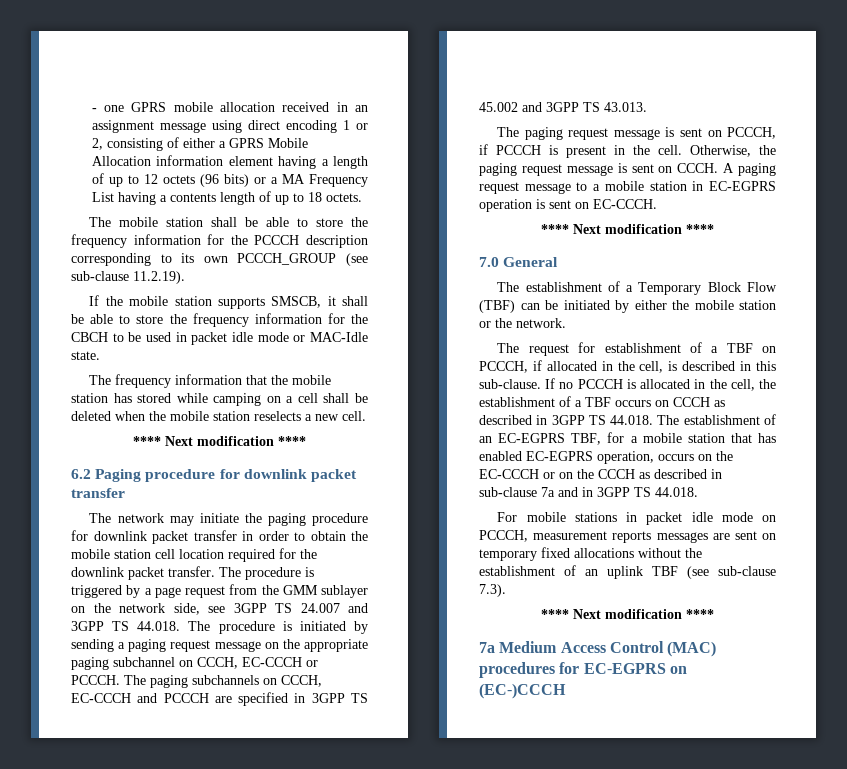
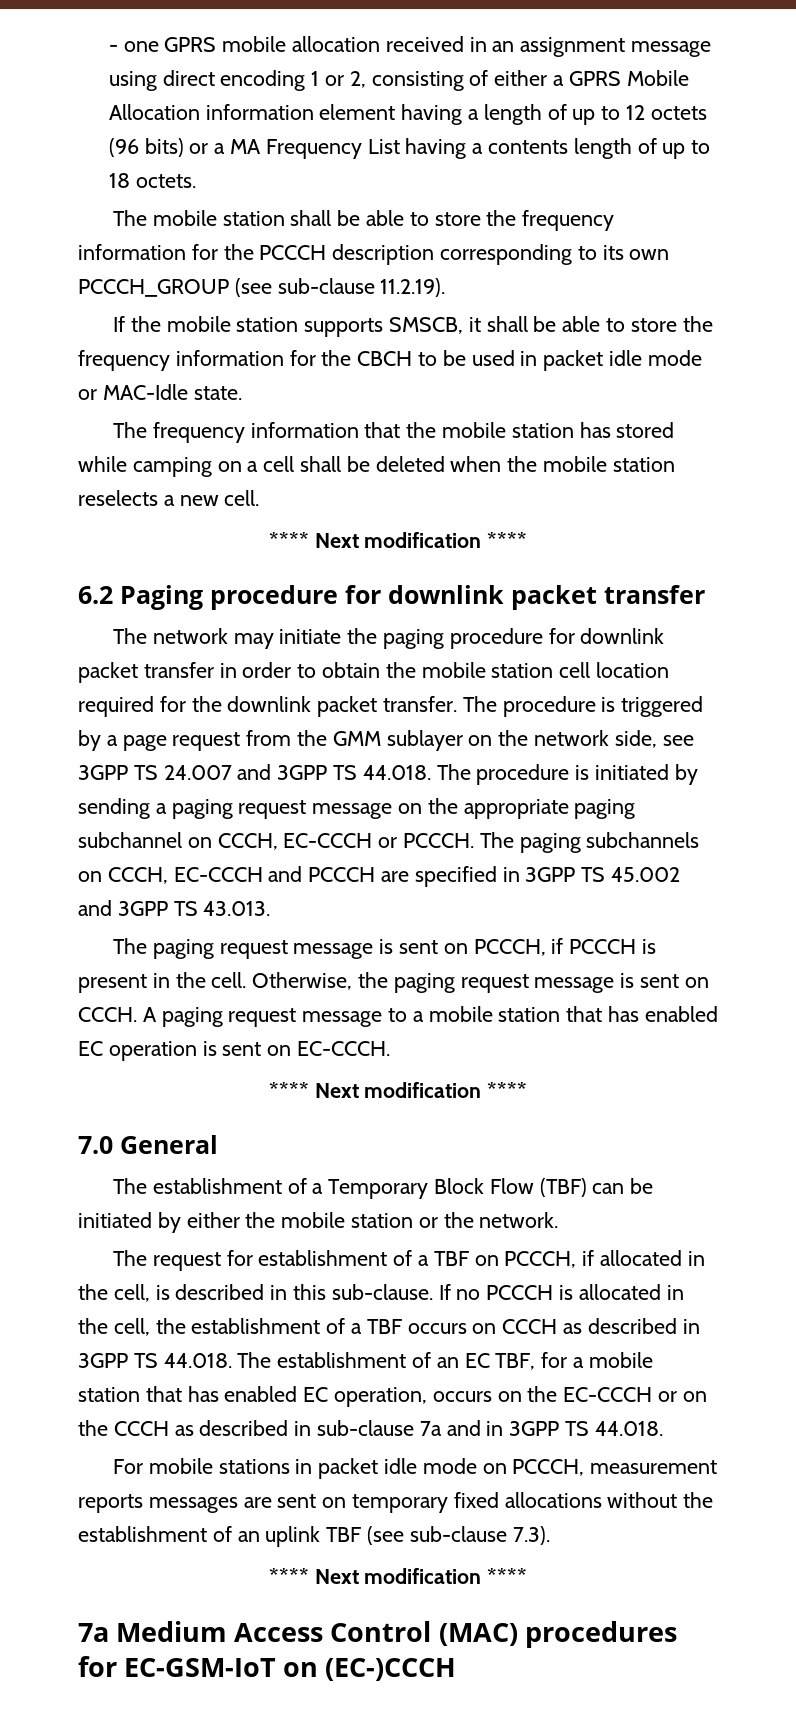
[692,181,776,191] in EC-EGPRS -> [566,1006,718,1022] [78,1041,103,1056] that has enabled EC
[498,433,566,443] EC-EGPRS -> [464,1353,490,1368] EC
[526,451,593,461] EC-EGPRS -> [303,1387,329,1402] EC
[583,663,666,674] EC-EGPRS -> [124,1658,277,1677] EC-GSM-IoT

